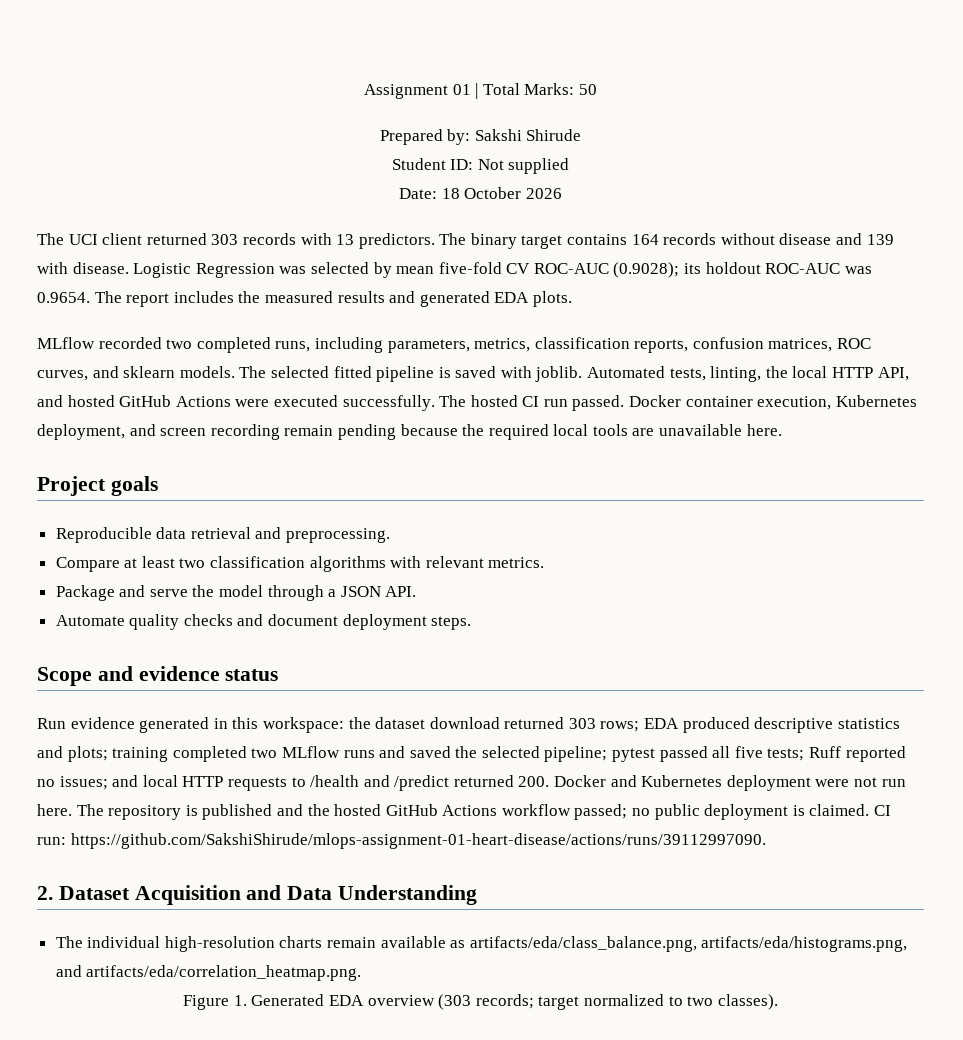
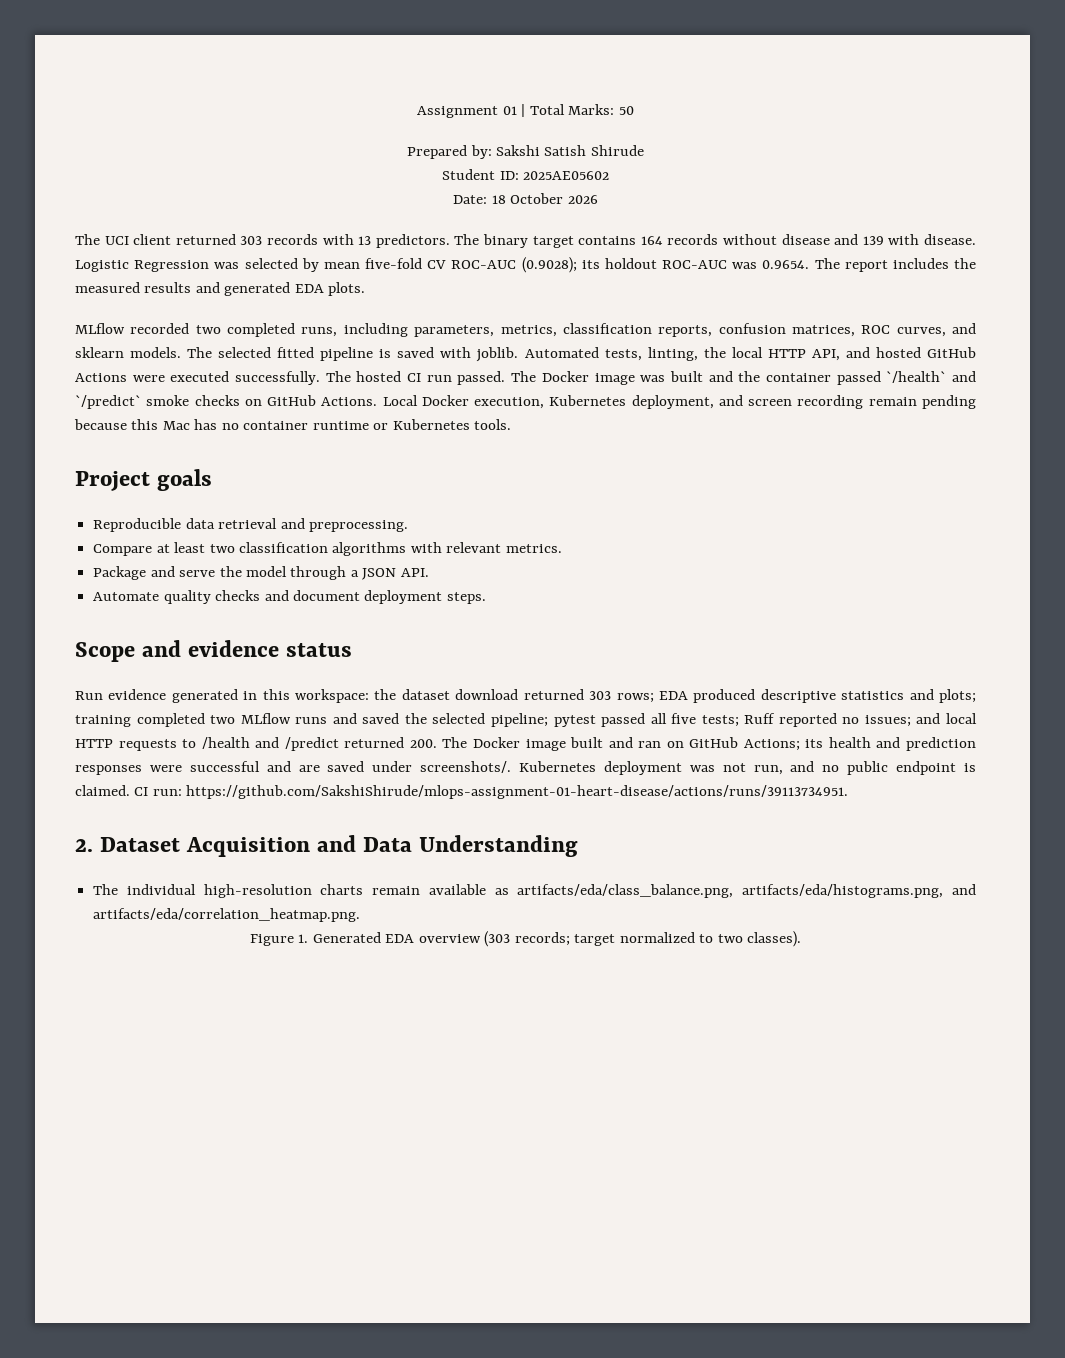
(522, 135) none -> [544,145,587,156] Satish
[477,158,570,174] Not supplied -> [522,171,609,180] 2025AE05602
[629,395,753,407] Docker container -> [511,371,977,385] [75,395,469,409] The Docker image was built and the container passed `/health` and `/predict` smoke checks on GitHub Actions. Local Docker
[462,424,782,440] the required local tools are unavailable here. -> [131,419,512,430] this Mac has no container runtime or Kubernetes tools.
[554,775,906,791] [37,804,628,820] Docker and Kubernetes deployment were not run here. The repository is published and the hosted GitHub Actions workflow passed; -> [442,737,976,751] [75,761,815,775] The Docker image built and ran on GitHub Actions; its health and prediction responses were successful and are saved under screenshots/. Kubernetes deployment was not run, and
[704,804,789,820] deployment -> [896,761,957,775] endpoint
[70,833,766,849] https://github.com/SakshiShirude/mlops-assignment-01-heart-disease/actions/runs/39112997090. -> [186,785,849,799] https://github.com/SakshiShirude/mlops-assignment-01-heart-disease/actions/runs/39113734951.

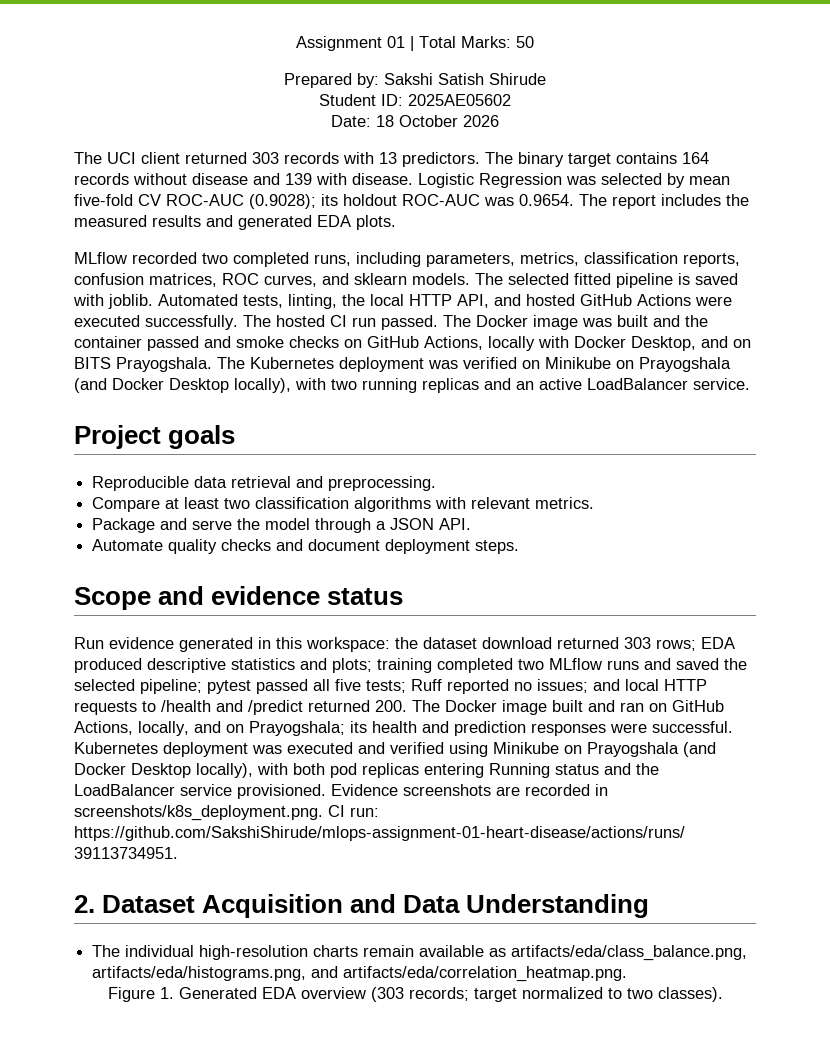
[886,371,977,383] [75,395,141,409] `/health` and `/predict` -> [204,336,231,348] and
[321,395,976,409] [74,419,512,430] Actions. Local Docker execution, Kubernetes deployment, and screen recording remain pending because this Mac has no container runtime or Kubernetes tools. -> [424,336,751,351] [74,357,731,372] [74,378,750,393] Actions, locally with Docker Desktop, and on BITS Prayogshala. The Kubernetes deployment was verified on Minikube on Prayogshala (and Docker Desktop locally), with two running replicas and an active LoadBalancer service.
[743,739,800,751] Actions; -> [74,721,345,736] Actions, locally, and on Prayogshala;
[189,761,976,775] [75,785,130,796] successful and are saved under screenshots/. Kubernetes deployment was not run, and no public endpoint is claimed. -> [652,721,733,733] [74,742,716,757] [74,763,659,778] [74,784,608,799] [74,805,323,821] successful. Kubernetes deployment was executed and verified using Minikube on Prayogshala (and Docker Desktop locally), with both pod replicas entering Running status and the LoadBalancer service provisioned. Evidence screenshots are recorded in screenshots/k8s_deployment.png.

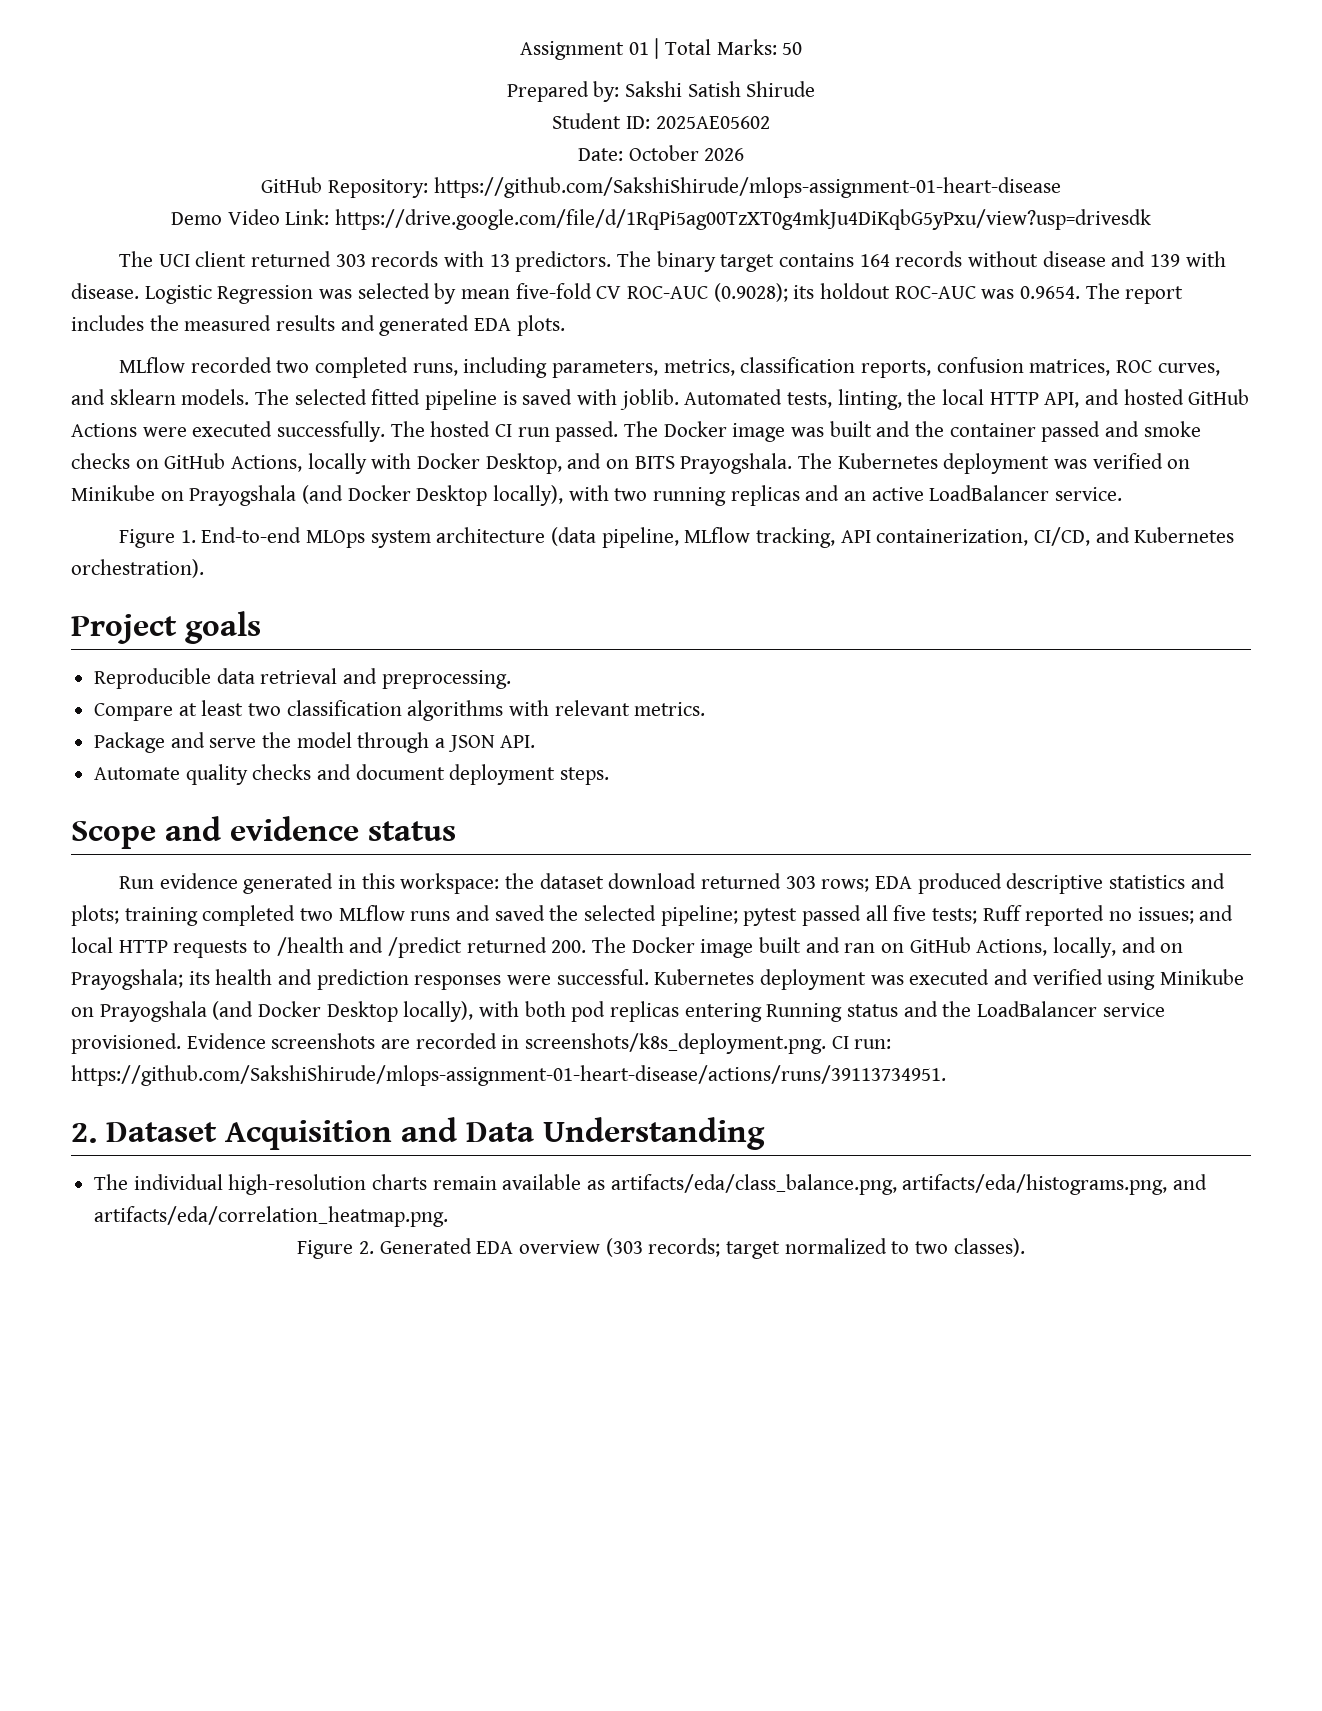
[376,115,394,127] 18 -> (623, 154) none
(499, 121) none -> [261,177,1061,198] [170,209,1152,230] // GitHub Repository: https://github.com/SakshiShirude/mlops-assignment-01-heart-disease // Demo Video Link: https://drive.google.com/file/d/1RqPi5ag00TzXT0g4mkJu4DiKqbG5yPxu/view?usp=drivesdk
(750, 384) none -> [118,527,1235,548] [71,559,204,578] // Figure 1. End-to-end MLOps system architecture (data pipeline, MLflow tracking, API containerization, CI/CD, and Kubernetes orchestration).
[159,987,174,999] 1. -> [358,1241,374,1254] 2.

